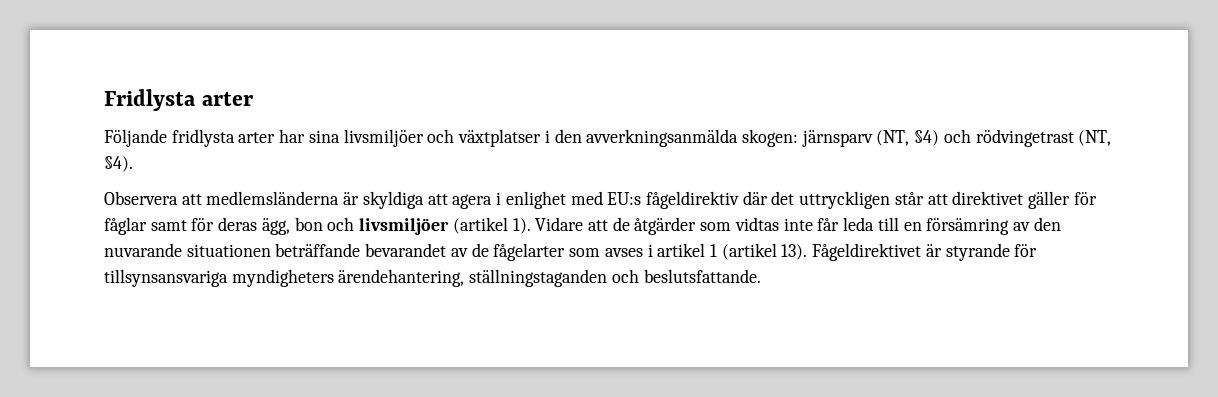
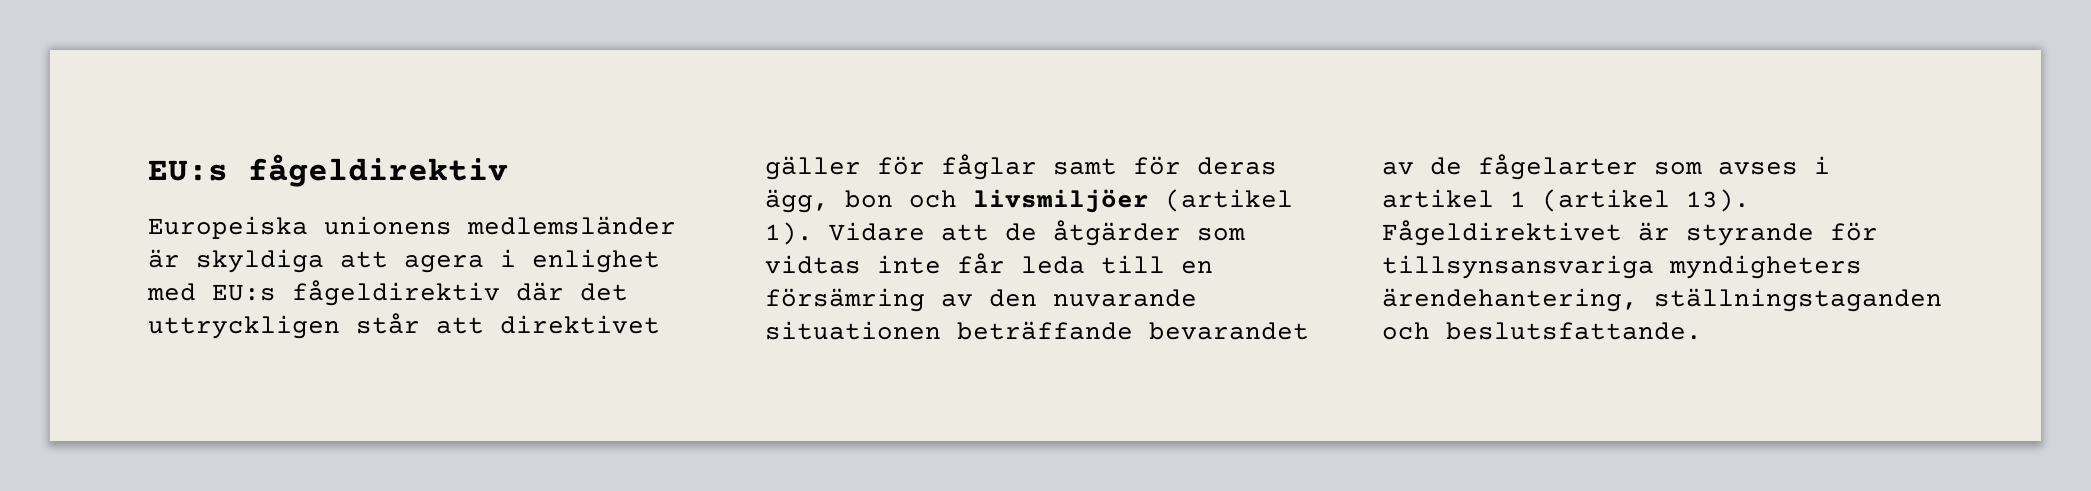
[104,89,253,111] [104,129,1112,147] [104,156,133,172] [104,191,340,205] Fridlysta arter // Följande fridlysta arter har sina livsmiljöer och växtplatser i den avverkningsanmälda skogen: järnsparv (NT, §4) och rödvingetrast (NT, §4). // Observera att medlemsländerna -> [148,154,508,187] [148,216,676,239] EU:s fågeldirektiv // Europeiska unionens medlemsländer

